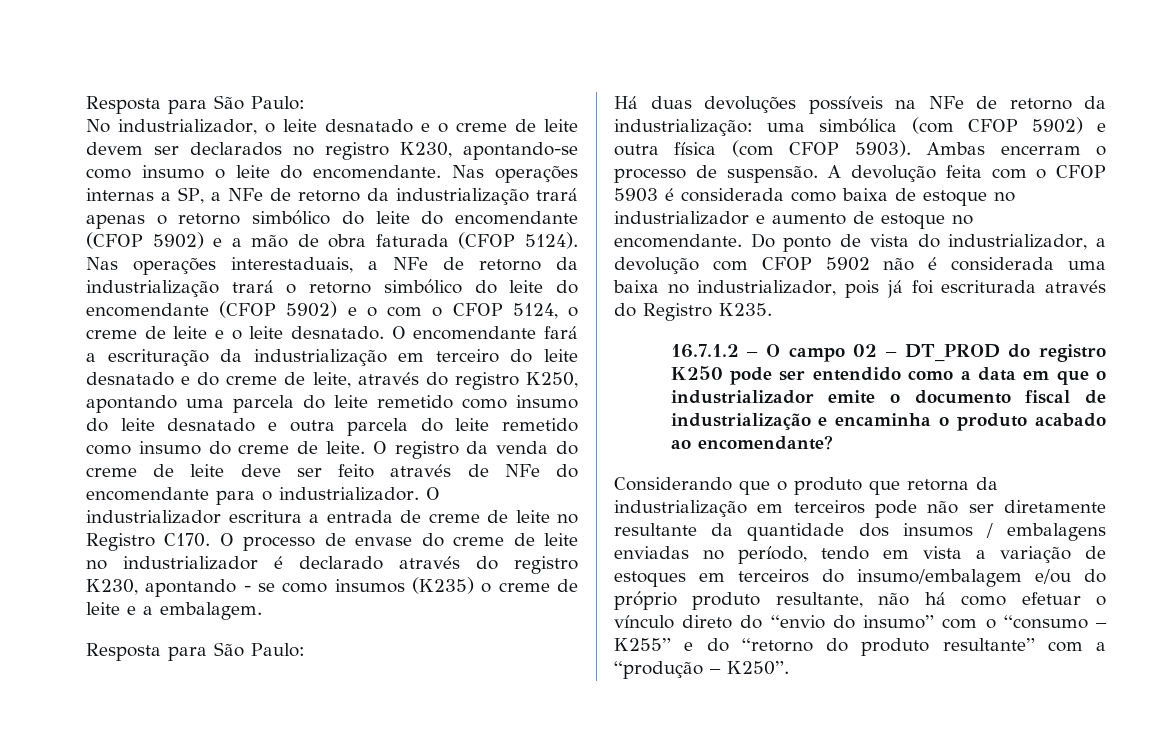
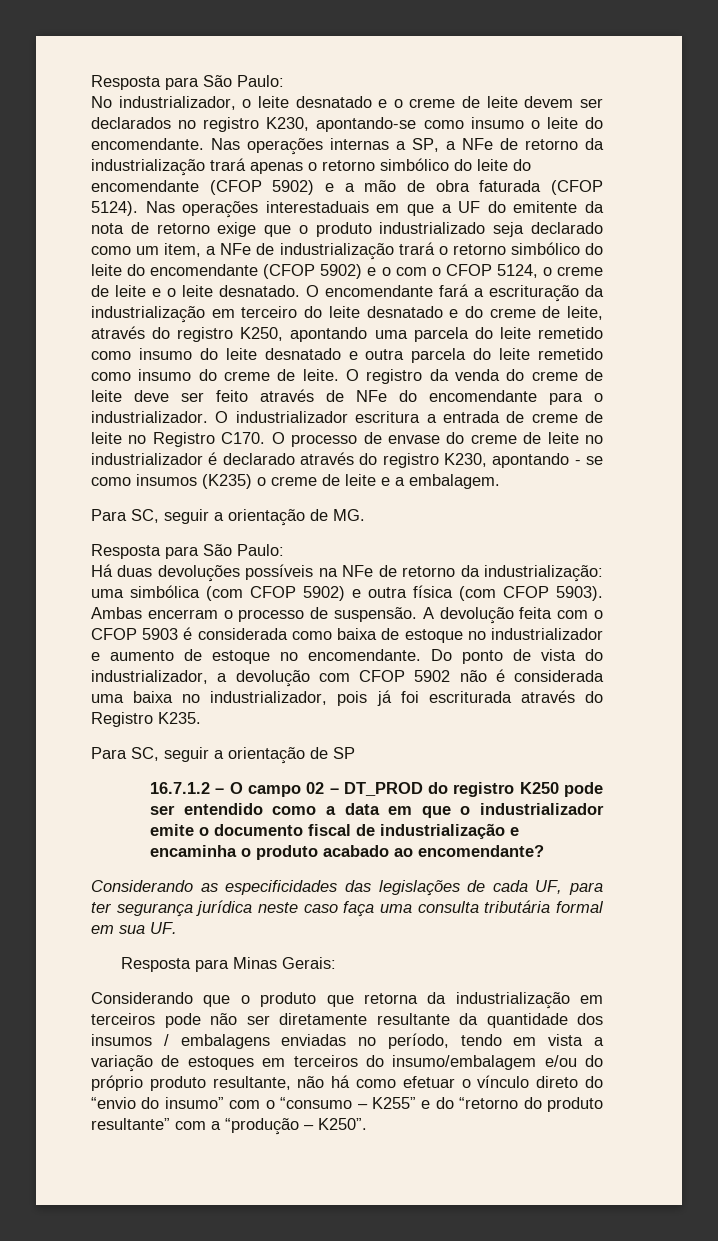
[231,257,578,273] interestaduais, a NFe de retorno da -> [265,201,605,216] [91,222,603,237] [91,243,275,257] interestaduais em que a UF do emitente da nota de retorno exige que o produto industrializado seja declarado como um item, a NFe de
(262, 611) none -> [91,509,365,526] // Para SC, seguir a orientação de MG.
(772, 309) none -> [91,747,355,764] // Para SC, seguir a orientação de SP
(833, 442) none -> [91,880,603,896] [91,900,604,917] [91,922,177,934] [120,957,336,972] // Considerando as especificidades das legislações de cada UF, para ter segurança jurídica neste caso faça uma consulta tributária formal em sua UF. // Resposta para Minas Gerais:

